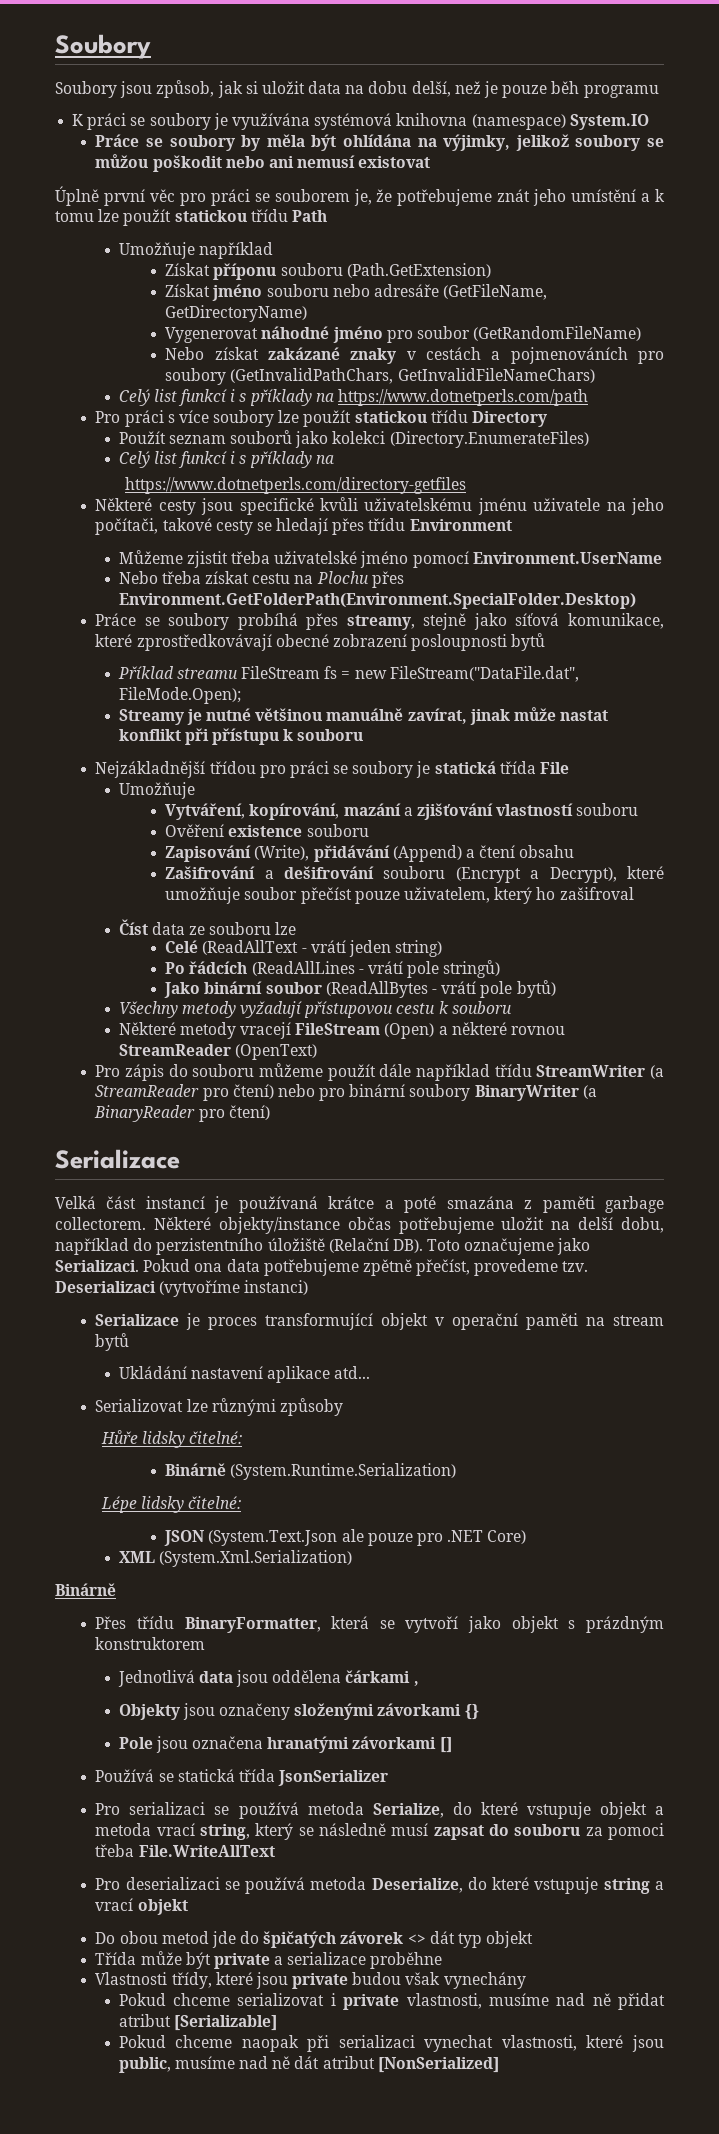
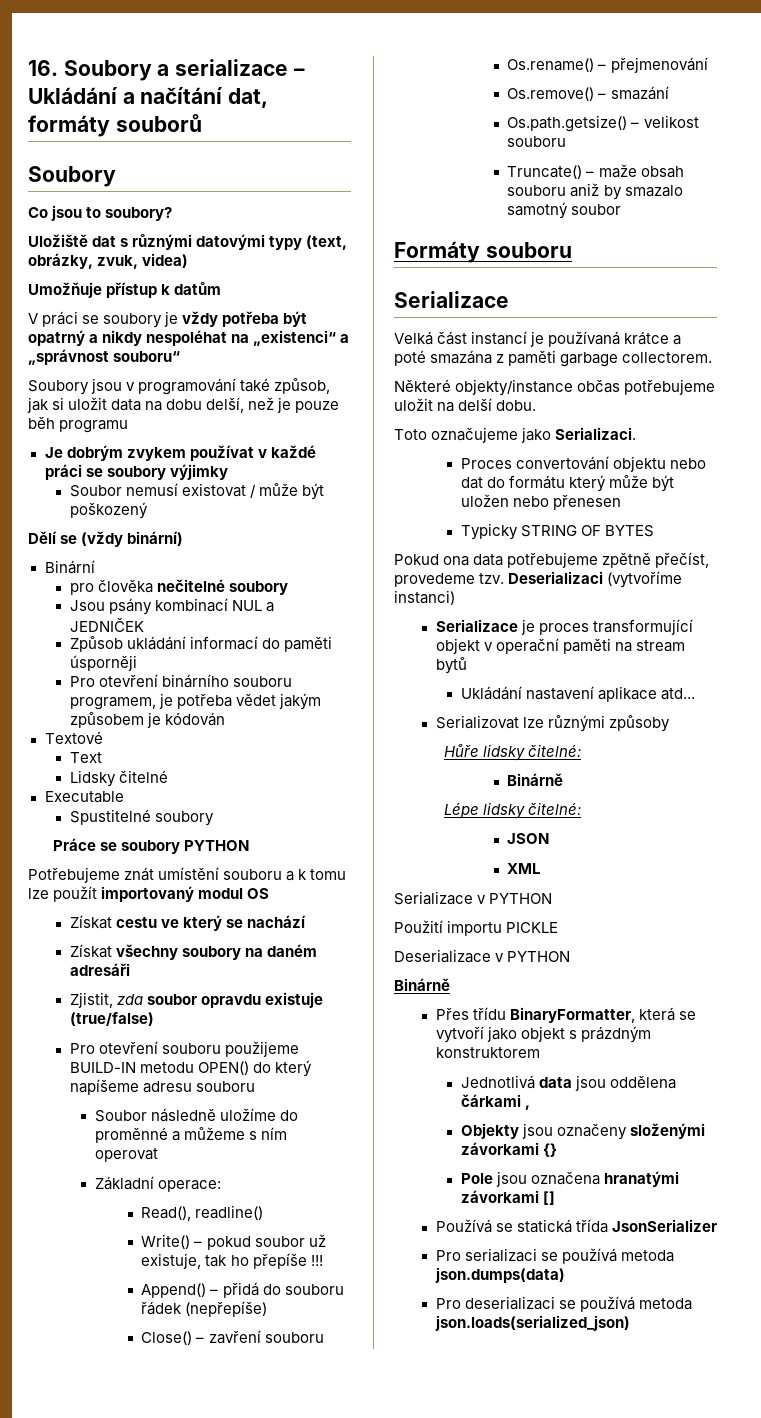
[55,34,151,59] Soubory -> [28,59,305,81] [28,87,269,108] [28,114,202,137] [28,166,116,187] [28,205,173,221] [28,234,348,250] [28,253,189,269] [28,282,222,298] [28,311,308,328] [28,330,350,346] [28,349,181,365] 16. Soubory a serializace – Ukládání a načítání dat, formáty souborů // Soubory // Co jsou to soubory? // Uložiště dat s různými datovými typy (text, obrázky, zvuk, videa) // Umožňuje přístup k datům // V práci se soubory je vždy potřeba být opatrný a nikdy nespoléhat na „existenci“ a „správnost souboru“
(153, 89) none -> [126,378,271,395] v programování také
[72,113,649,130] [95,134,664,151] [95,154,431,172] [55,186,637,206] K práci se soubory je využívána systémová knihovna (namespace) System.IO // Práce se soubory by měla být ohlídána na výjimky, jelikož soubory se můžou poškodit nebo ani nemusí existovat // Úplně první věc pro práci se souborem je, že potřebujeme znát jeho umístění -> [44,445,316,461] [44,464,228,480] [69,483,324,500] [69,502,148,519] [28,531,184,547] [44,560,95,574] [69,579,288,595] [69,598,274,615] [69,617,144,632] [69,636,332,652] [69,655,137,671] [69,674,292,688] [69,693,321,710] [69,712,225,728] [44,731,103,744] [69,752,102,763] [69,770,168,787] [44,791,124,803] [69,809,214,826] [53,838,250,854] [28,867,283,883] Je dobrým zvykem používat v každé práci se soubory výjimky // Soubor nemusí existovat / může být poškozený // Dělí se (vždy binární) // Binární // pro člověka nečitelné soubory // Jsou psány kombinací NUL a JEDNIČEK // Způsob ukládání informací do paměti úsporněji // Pro otevření binárního souboru programem, je potřeba vědet jakým způsobem je kódován // Textové // Text // Lidsky čitelné // Executable // Spustitelné soubory // Práce se soubory PYTHON // Potřebujeme znát umístění souboru
[174,209,327,222] [118,242,273,259] [165,263,491,280] [165,284,548,301] [165,305,308,322] [165,326,642,343] [165,347,664,364] [165,368,595,385] [118,389,588,406] [95,410,548,427] [118,430,589,448] [118,451,334,468] [124,477,466,494] [95,497,664,515] [95,518,512,535] [118,550,662,568] [118,571,404,588] [118,593,636,609] [95,613,664,630] [95,633,546,651] [117,666,579,682] [118,687,241,704] [118,707,609,725] [118,728,364,745] [95,761,570,778] [118,782,195,799] [165,803,639,820] [165,824,369,837] [165,845,575,862] [165,866,664,883] [165,887,634,904] [118,919,297,935] [165,940,443,957] [165,960,501,978] [164,980,556,998] [118,1001,512,1018] [118,1022,565,1039] [118,1044,317,1060] [95,1063,664,1081] [95,1084,597,1101] [94,1105,270,1122] statickou třídu Path // Umožňuje například // Získat příponu souboru (Path.GetExtension) // Získat jméno souboru nebo adresáře (GetFileName, GetDirectoryName) // Vygenerovat náhodné jméno pro soubor (GetRandomFileName) // Nebo získat zakázané znaky v cestách a pojmenováních pro soubory (GetInvalidPathChars, GetInvalidFileNameChars) // Celý list funkcí i s příklady na https://www.dotnetperls.com/path // Pro práci s více soubory lze použít statickou třídu Directory // Použít seznam souborů jako kolekci (Directory.EnumerateFiles) // Celý list funkcí i s příklady na // https://www.dotnetperls.com/directory-getfiles // Některé cesty jsou specifické kvůli uživatelskému jménu uživatele na jeho počítači, takové cesty se hledají přes třídu Environment // Můžeme zjistit třeba uživatelské jméno pomocí Environment.UserName // Nebo třeba získat cestu na Plochu přes Environment.GetFolderPath(Environment.SpecialFolder.Desktop) // Práce se soubory probíhá přes streamy, stejně jako síťová komunikace, které zprostředkovávají obecné zobrazení posloupnosti bytů // Příklad streamu FileStream fs = new FileStream("DataFile.dat", FileMode.Open); // Streamy je nutné většinou manuálně zavírat, jinak může nastat konflikt při přístupu k souboru // Nejzákladnější třídou pro práci se soubory je statická třída File // Umožňuje // Vytváření, kopírování, mazání a zjišťování vlastností souboru // Ověření existence souboru // Zapisování (Write), přidávání (Append) a čtení obsahu // Zašifrování a dešifrování souboru (Encrypt a Decrypt), které umožňuje soubor přečíst pouze uživatelem, který ho zašifroval // Číst data ze souboru lze // Celé (ReadAllText - vrátí jeden string) // Po řádcích (ReadAllLines - vrátí pole stringů) // Jako binární soubor (ReadAllBytes - vrátí pole bytů) // Všechny metody vyžadují přístupovou cestu k souboru // Některé metody vracejí FileStream (Open) a některé rovnou StreamReader (OpenText) // Pro zápis do souboru můžeme použít dále například třídu StreamWriter (a StreamReader pro čtení) nebo pro binární soubory BinaryWriter (a BinaryReader pro čtení) -> [101,886,270,902] [69,915,306,931] [69,944,317,960] [69,963,130,976] [69,992,323,1008] [69,1012,154,1026] [69,1041,299,1057] [69,1060,312,1077] [69,1079,255,1095] [94,1108,299,1122] [94,1127,288,1143] [94,1148,158,1162] [94,1176,221,1192] [141,1205,264,1221] [141,1234,326,1250] [141,1253,323,1269] [141,1282,344,1298] [141,1301,268,1317] [141,1330,324,1345] [507,57,708,73] [507,86,669,101] [507,115,699,132] [507,136,567,147] [507,164,684,179] [507,183,683,200] [507,202,622,219] [394,241,572,263] importovaný modul OS // Získat cestu ve který se nachází // Získat všechny soubory na daném adresáři // Zjistit, zda soubor opravdu existuje (true/false) // Pro otevření souboru použijeme BUILD-IN metodu OPEN() do který napíšeme adresu souboru // Soubor následně uložíme do proměnné a můžeme s ním operovat // Základní operace: // Read(), readline() // Write() – pokud soubor už existuje, tak ho přepíše !!! // Append() – přidá do souboru řádek (nepřepíše) // Close() – zavření souboru // Os.rename() – přejmenování // Os.remove() – smazání // Os.path.getsize() – velikost souboru // Truncate() – maže obsah souboru aniž by smazalo samotný soubor // Formáty souboru
(146, 1223) none -> (713, 357) //
[621,1217,664,1233] [55,1238,591,1255] [55,1260,139,1272] dobu, například do perzistentního úložiště (Relační DB). Toto označujeme jako Serializaci. -> [496,400,537,411] [394,427,637,443] [460,456,707,472] [460,475,675,492] [460,494,621,510] [460,523,655,540] dobu. // Toto označujeme jako Serializaci. // Proces convertování objektu nebo dat do formátu který může být uložen nebo přenesen // Typicky STRING OF BYTES //
[230,1463,457,1480] (System.Runtime.Serialization) -> (564, 779) none
[208,1529,527,1546] [118,1550,352,1567] (System.Text.Json ale pouze pro .NET Core) // XML (System.Xml.Serialization) -> [507,863,541,874] [394,891,553,905] [394,920,559,936] [394,949,571,963] // XML // Serializace v PYTHON // Použití importu PICKLE // Deserializace v PYTHON
[372,1802,664,1819] [95,1823,664,1840] [95,1844,275,1857] Serialize, do které vstupuje objekt a metoda vrací string, který se následně musí zapsat do souboru za pomoci třeba File.WriteAllText -> [434,1267,565,1283] json.dumps(data)
[371,1877,664,1894] [95,1898,188,1915] [95,1931,534,1948] [95,1951,443,1969] [95,1972,526,1989] [118,1993,665,2010] [118,2014,277,2031] [118,2035,664,2052] [118,2056,499,2073] Deserialize, do které vstupuje string a vrací objekt // Do obou metod jde do špičatých závorek <> dát typ objekt // Třída může být private a serializace proběhne // Vlastnosti třídy, které jsou private budou však vynechány // Pokud chceme serializovat i private vlastnosti, musíme nad ně přidat atribut [Serializable] // Pokud chceme naopak při serializaci vynechat vlastnosti, které jsou public, musíme nad ně dát atribut [NonSerialized] -> [434,1315,630,1331] json.loads(serialized_json)

